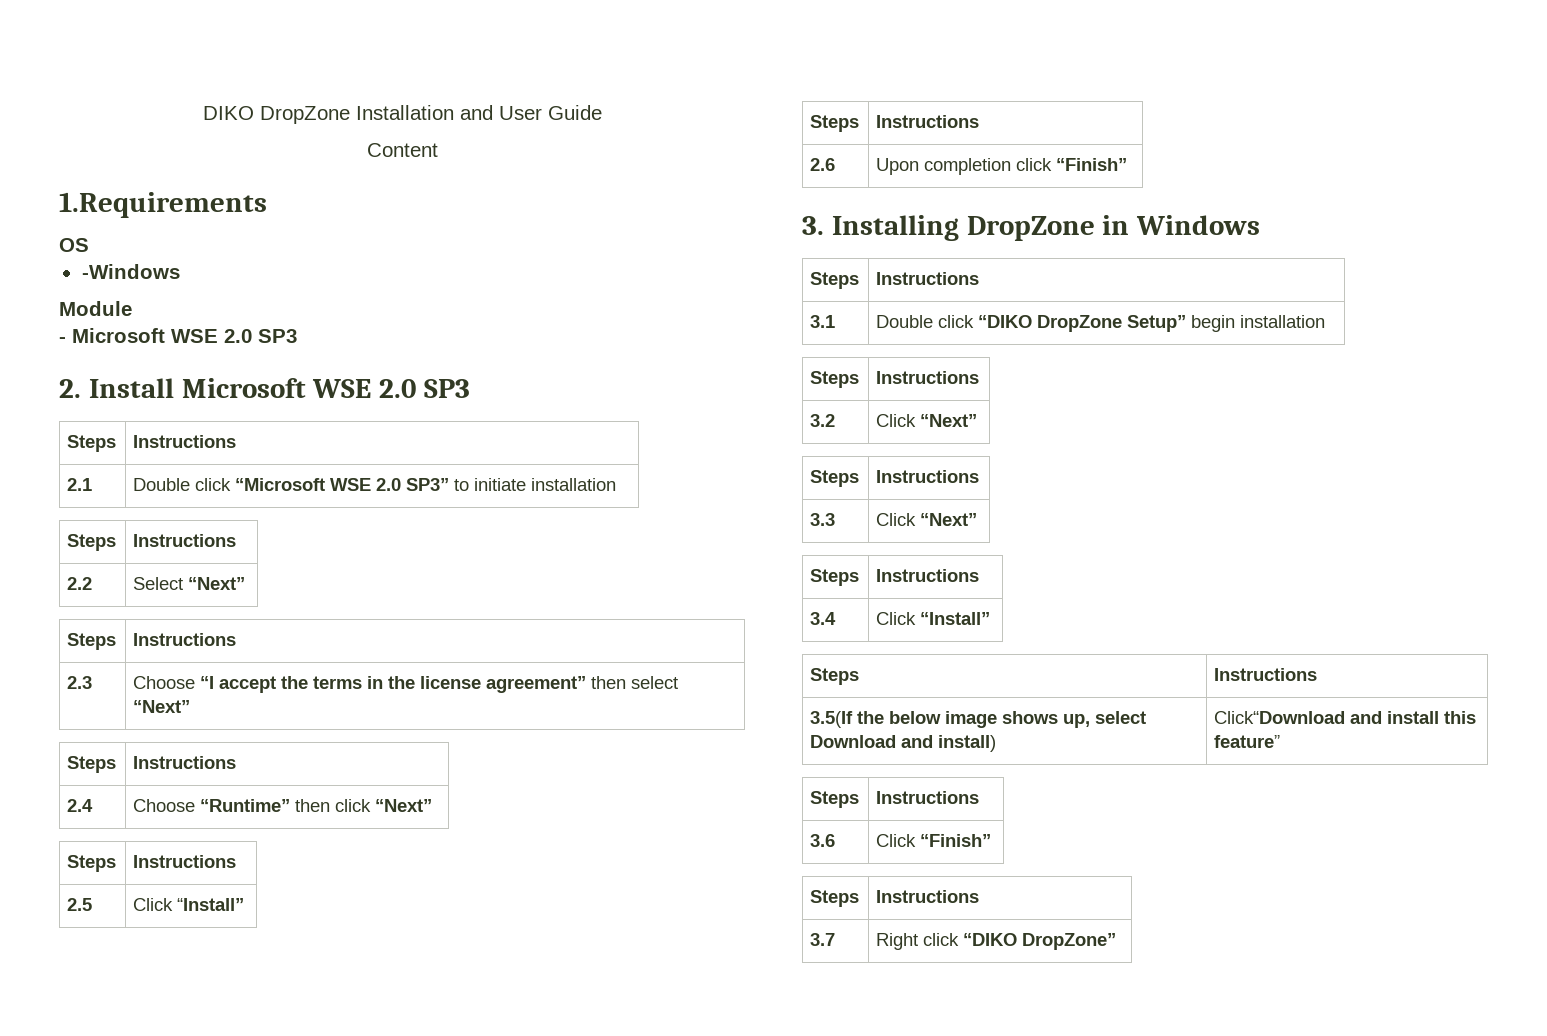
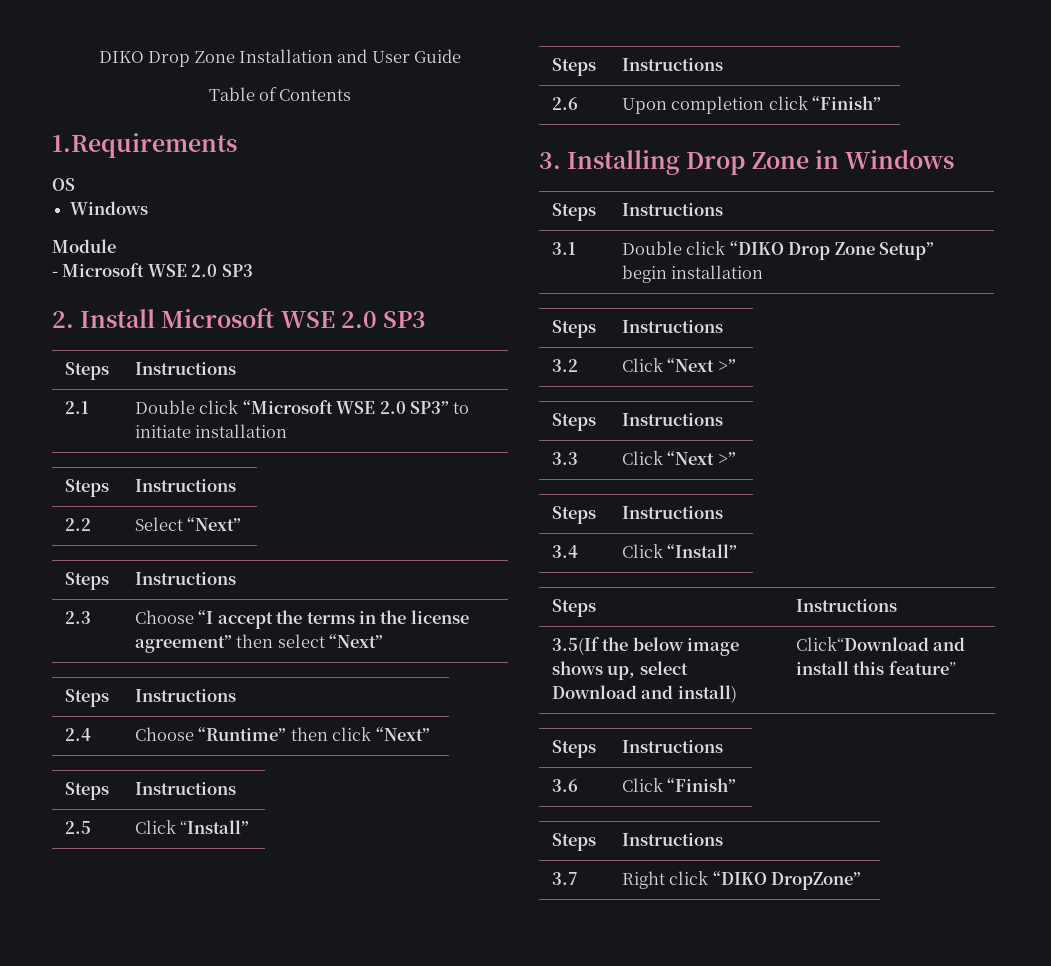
[259,106,350,124] DropZone -> [148,51,235,67] Drop Zone
[366,143,438,157] Content -> [208,87,352,101] Table of Contents
[81,264,180,279] -Windows -> [70,201,149,215] Windows
[966,216,1095,241] DropZone -> [686,152,809,175] Drop Zone
[1037,315,1123,332] DropZone -> [788,242,875,260] Drop Zone
[920,414,978,427] “Next” -> [667,358,736,372] “Next >”
[920,513,978,526] “Next” -> [667,451,736,465] “Next >”

